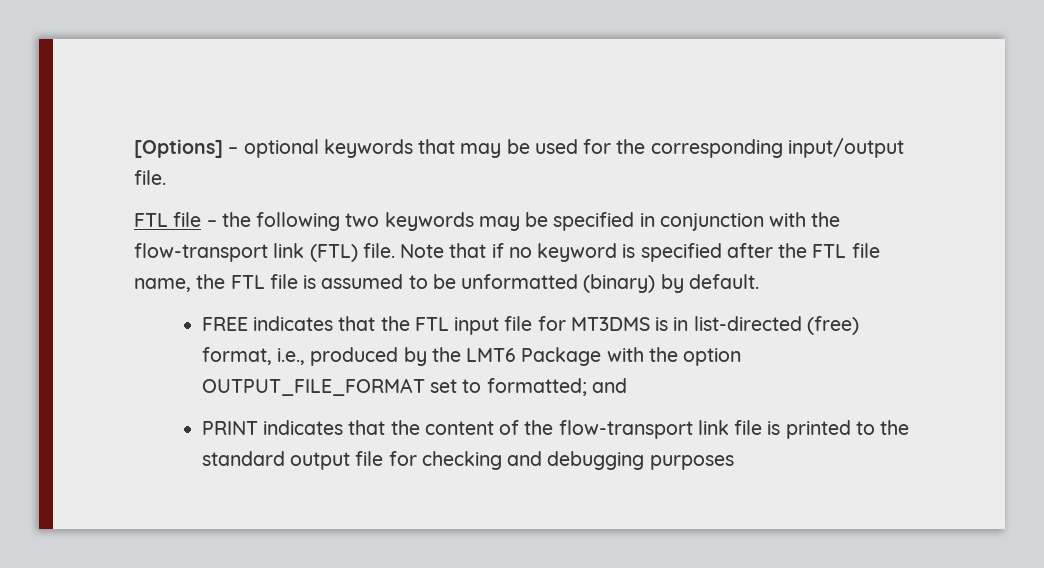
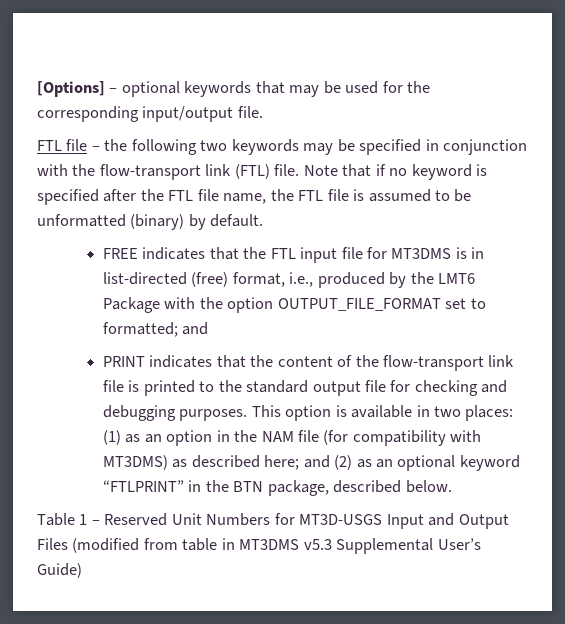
[649,455,734,470] purposes -> [179,405,514,421] [102,430,482,446] [102,455,520,471] [102,480,452,496] [37,513,509,529] [37,538,481,554] [37,563,82,578] purposes. This option is available in two places: (1) as an option in the NAM file (for compatibility with MT3DMS) as described here; and (2) as an optional keyword “FTLPRINT” in the BTN package, described below. // Table 1 – Reserved Unit Numbers for MT3D-USGS Input and Output Files (modified from table in MT3DMS v5.3 Supplemental User’s Guide)

